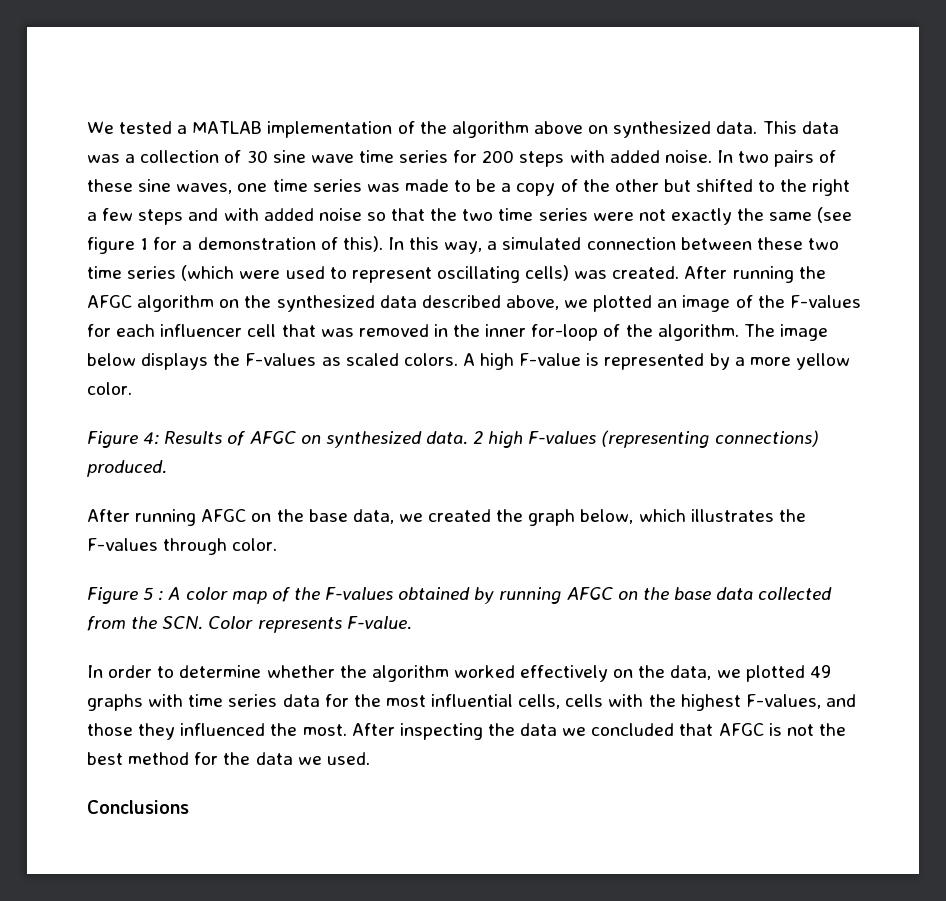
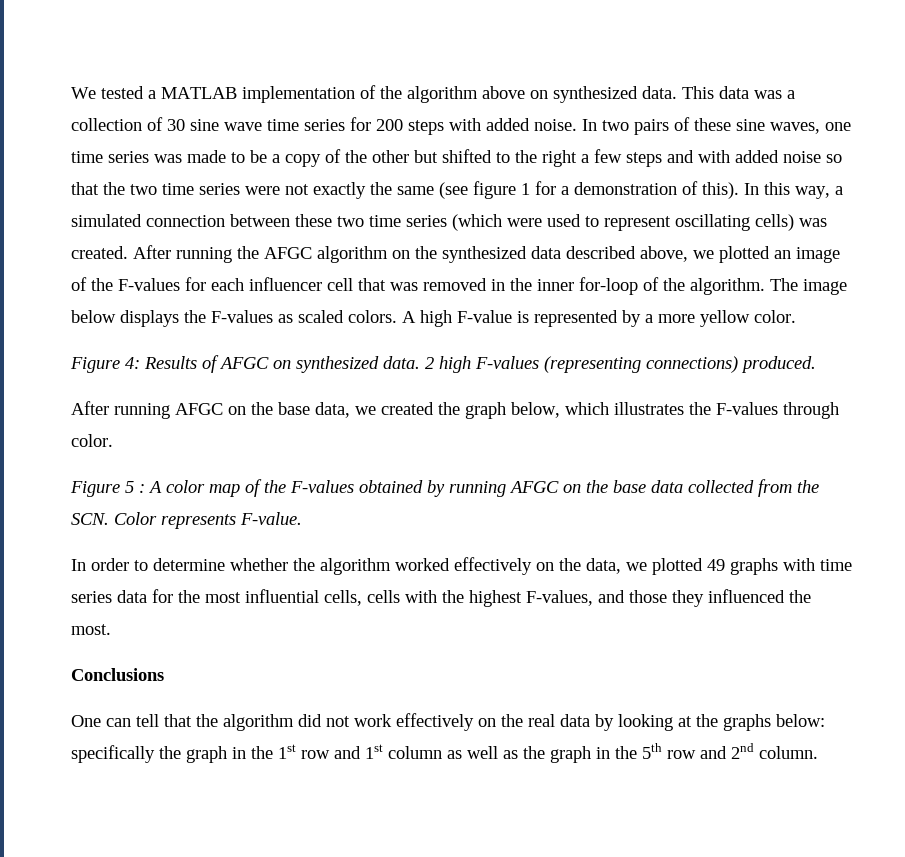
[351,723,846,740] [87,752,370,765] [87,800,189,814] After inspecting the data we concluded that AFGC is not the best method for the data we used. // Conclusions -> [71,668,164,681] [71,713,825,731] [71,743,818,763] // Conclusions // One can tell that the algorithm did not work effectively on the real data by looking at the graphs below: specifically the graph in the 1st row and 1st column as well as the graph in the 5th row and 2nd column.

